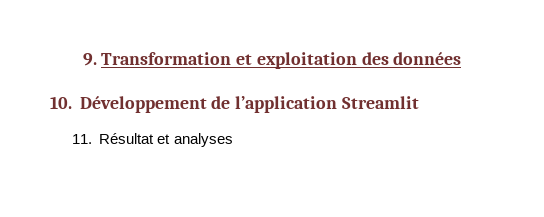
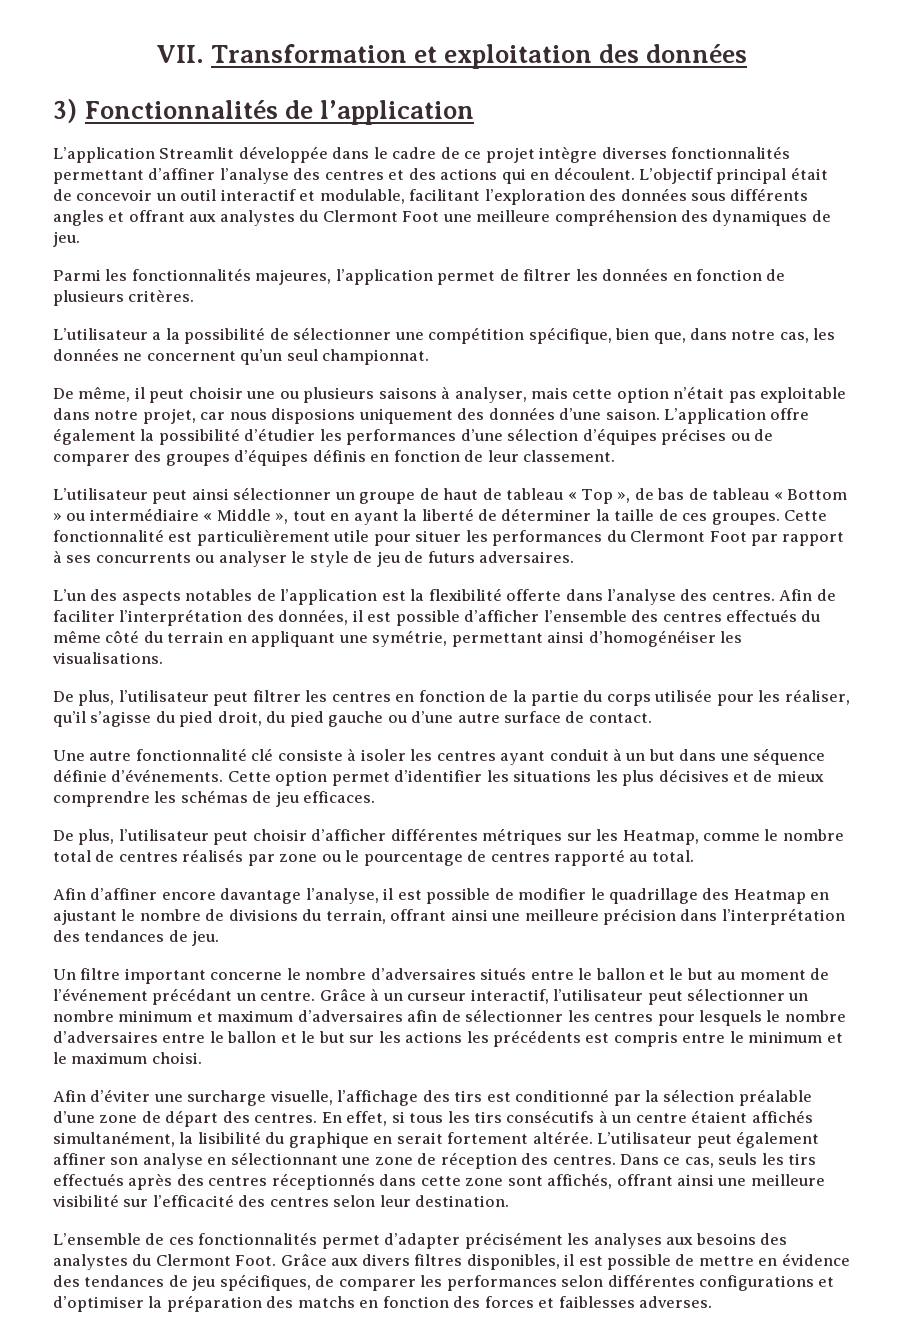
[82,53,97,66] 9. -> [155,45,204,63] VII.
[50,96,337,113] 10. Développement de l’application -> [53,99,475,125] [53,147,155,163] 3) Fonctionnalités de l’application // L’application
[71,133,233,147] // 11. Résultat et analyses -> [238,146,790,163] [53,167,828,184] [53,188,809,205] [53,209,831,226] [53,231,80,247] [53,268,786,285] [53,289,195,306] [53,327,836,344] [53,348,430,365] [53,386,847,403] [53,407,810,424] [53,428,774,445] [53,449,616,466] [53,487,848,504] [53,508,828,525] [53,529,845,546] [53,550,575,567] [53,588,836,605] [53,609,821,626] [53,630,743,647] [52,652,163,664] [53,689,850,706] [53,711,652,727] [53,748,826,765] [53,769,824,786] [53,790,376,807] [53,828,844,845] [53,849,694,866] [53,888,830,904] [53,908,845,925] [53,930,220,946] [53,967,830,984] [53,988,809,1005] [53,1009,846,1026] [53,1030,843,1047] [53,1052,202,1064] [53,1089,812,1106] [53,1110,813,1127] [53,1131,819,1148] [53,1152,817,1169] [53,1173,825,1190] [52,1194,510,1207] [53,1232,787,1249] [53,1253,850,1270] [53,1274,835,1291] [53,1295,713,1312] développée dans le cadre de ce projet intègre diverses fonctionnalités permettant d’affiner l’analyse des centres et des actions qui en découlent. L’objectif principal était de concevoir un outil interactif et modulable, facilitant l’exploration des données sous différents angles et offrant aux analystes du Clermont Foot une meilleure compréhension des dynamiques de jeu. // Parmi les fonctionnalités majeures, l’application permet de filtrer les données en fonction de plusieurs critères. // L’utilisateur a la possibilité de sélectionner une compétition spécifique, bien que, dans notre cas, les données ne concernent qu’un seul championnat. // De même, il peut choisir une ou plusieurs saisons à analyser, mais cette option n’était pas exploitable dans notre projet, car nous disposions uniquement des données d’une saison. L’application offre également la possibilité d’étudier les performances d’une sélection d’équipes précises ou de comparer des groupes d’équipes définis en fonction de leur classement. // L’utilisateur peut ainsi sélectionner un groupe de haut de tableau « Top », de bas de tableau « Bottom » ou intermédiaire « Middle », tout en ayant la liberté de déterminer la taille de ces groupes. Cette fonctionnalité est particulièrement utile pour situer les performances du Clermont Foot par rapport à ses concurrents ou analyser le style de jeu de futurs adversaires. // L’un des aspects notables de l’application est la flexibilité offerte dans l’analyse des centres. Afin de faciliter l’interprétation des données, il est possible d’afficher l’ensemble des centres effectués du même côté du terrain en appliquant une symétrie, permettant ainsi d’homogénéiser les visualisations. // De plus, l’utilisateur peut filtrer les centres en fonction de la partie du corps utilisée pour les réaliser, qu’il s’agisse du pied droit, du pied gauche ou d’une autre surface de contact. // Une autre fonctionnalité clé consiste à isoler les centres ayant conduit à un but dans une séquence définie d’événements. Cette option permet d’identifier les situations les plus décisives et de mieux comprendre les schémas de jeu efficaces. // De plus, l’utilisateur peut choisir d’afficher différentes métriques sur les Heatmap, comme le nombre total de centres réalisés par zone ou le pourcentage de centres rapporté au total. // Afin d’affiner encore davantage l’analyse, il est possible de modifier le quadrillage des Heatmap en ajustant le nombre de divisions du terrain, offrant ainsi une meilleure précision dans l’interprétation des tendances de jeu. // Un filtre important concerne le nombre d’adversaires situés entre le ballon et le but au moment de l’événement précédant un centre. Grâce à un curseur interactif, l’utilisateur peut sélectionner un nombre minimum et maximum d’adversaires afin de sélectionner les centres pour lesquels le nombre d’adversaires entre le ballon et le but sur les actions les précédents est compris entre le minimum et le maximum choisi. // Afin d’éviter une surcharge visuelle, l’affichage des tirs est conditionné par la sélection préalable d’une zone de départ des centres. En effet, si tous les tirs consécutifs à un centre étaient affichés simultanément, la lisibilité du graphique en serait fortement altérée. L’utilisateur peut également affiner son analyse en sélectionnant une zone de réception des centres. Dans ce cas, seuls les tirs effectués après des centres réceptionnés dans cette zone sont affichés, offrant ainsi une meilleure visibilité sur l’efficacité des centres selon leur destination. // L’ensemble de ces fonctionnalités permet d’adapter précisément les analyses aux besoins des analystes du Clermont Foot. Grâce aux divers filtres disponibles, il est possible de mettre en évidence des tendances de jeu spécifiques, de comparer les performances selon différentes configurations et d’optimiser la préparation des matchs en fonction des forces et faiblesses adverses.

